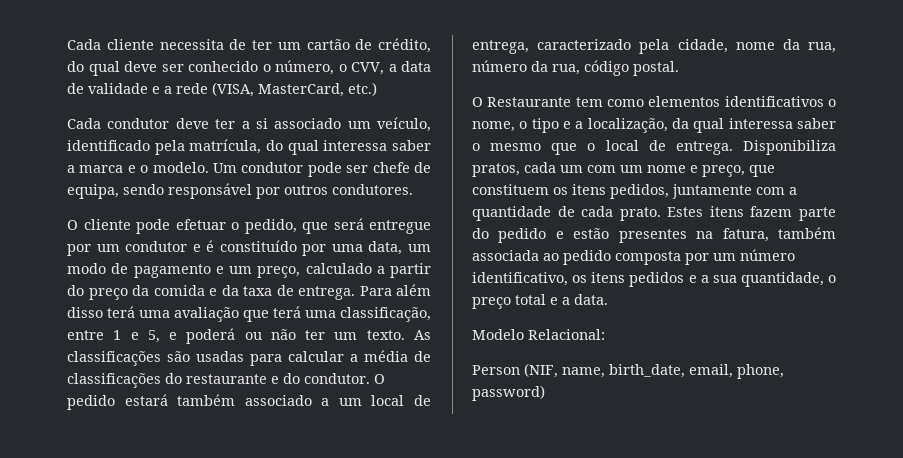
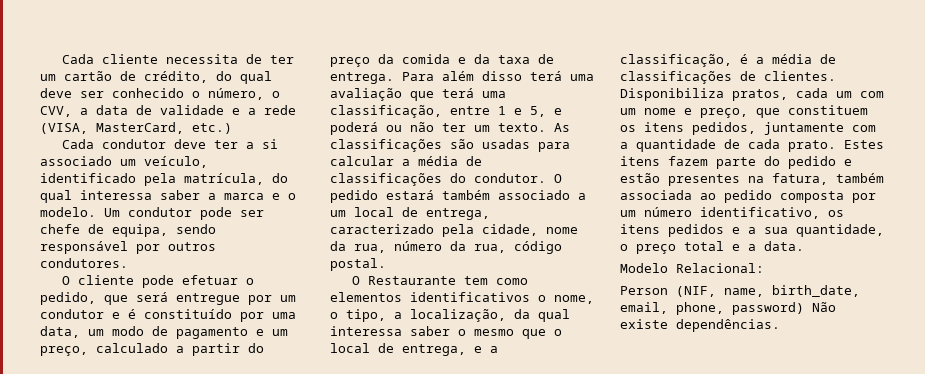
[186,373,300,384] restaurante e do -> (466, 178) none
[531,118,571,133] tipo e -> [346,309,386,322] tipo,
[675,141,733,155] entrega. -> [402,344,498,356] [620,54,836,67] [620,71,836,84] entrega, e a classificação, é a média de classificações de clientes.
(545, 393) none -> [812,302,836,312] [620,319,780,332] Não existe dependências.

